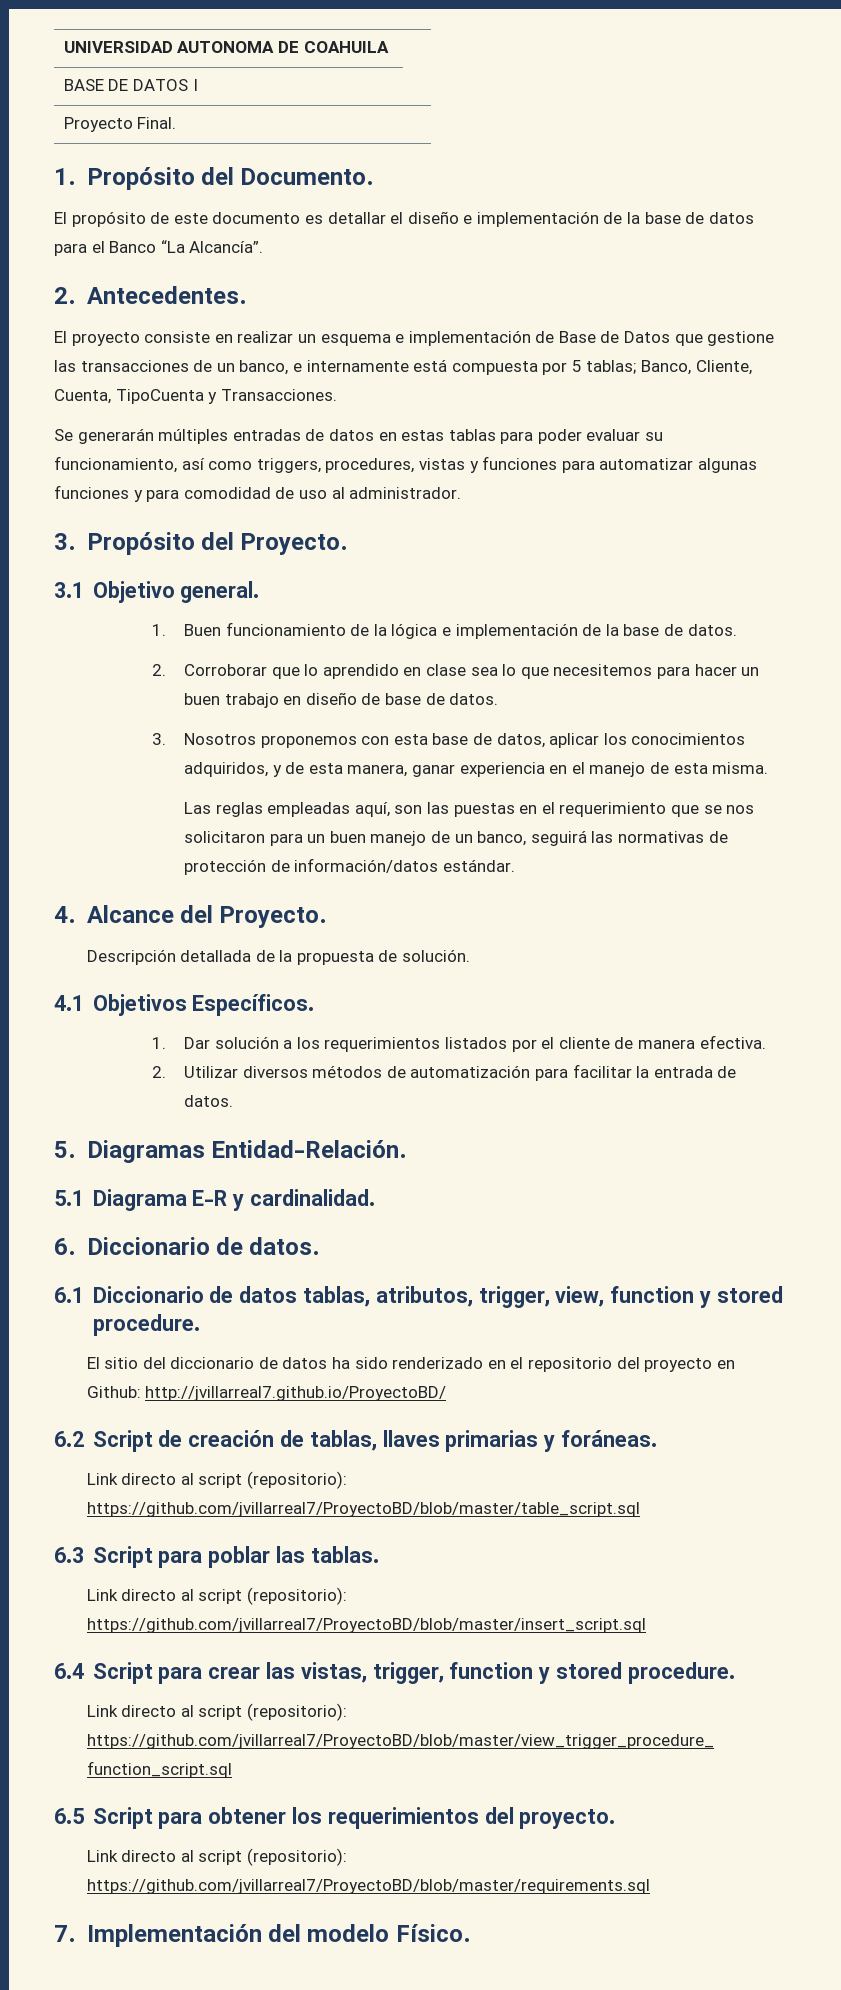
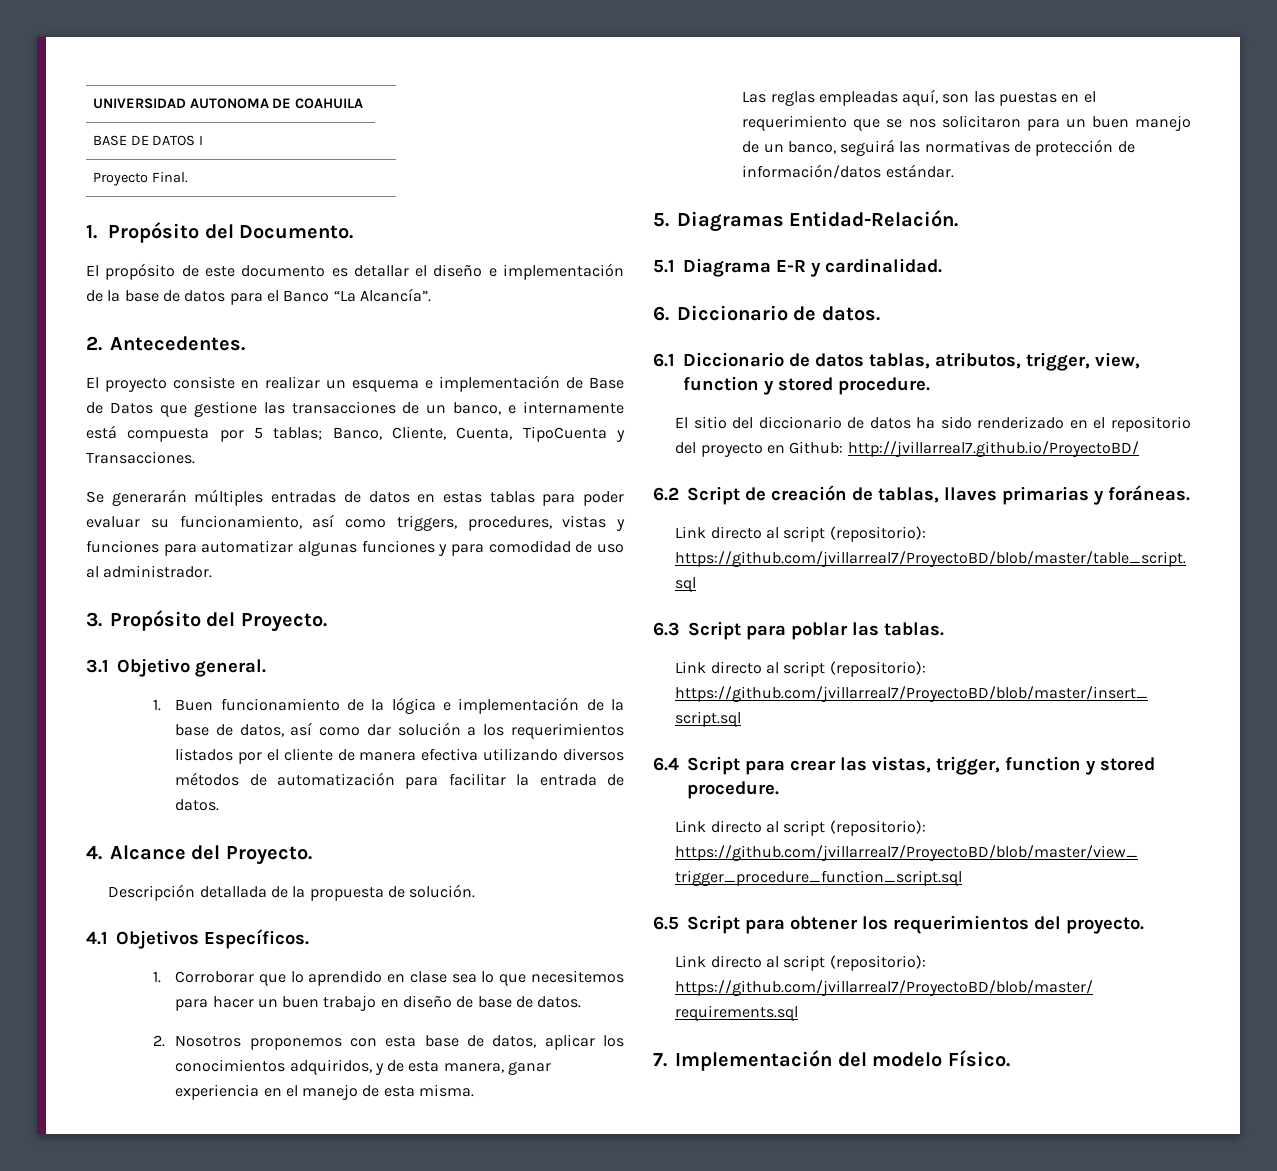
[687,624,737,636] [151,664,166,676] datos. // 2. -> [239,722,624,739] [175,748,625,764] [175,772,625,789] [175,799,220,811] [86,845,312,865] [108,884,476,901] [86,929,309,949] [152,971,161,983] datos, así como dar solución a los requerimientos listados por el cliente de manera efectiva utilizando diversos métodos de automatización para facilitar la entrada de datos. // 4. Alcance del Proyecto. // Descripción detallada de la propuesta de solución. // 4.1 Objetivos Específicos. // 1.
[151,733,166,745] 3. -> [152,1035,165,1047] 2.
[54,905,328,928] [86,949,471,965] [54,994,315,1016] [151,1035,766,1052] [151,1064,737,1081] [184,1095,234,1107] // 4. Alcance del Proyecto. // Descripción detallada de la propuesta de solución. // 4.1 Objetivos Específicos. // 1. Dar solución a los requerimientos listados por el cliente de manera efectiva. // 2. Utilizar diversos métodos de automatización para facilitar la entrada de datos. -> (954, 171) none

